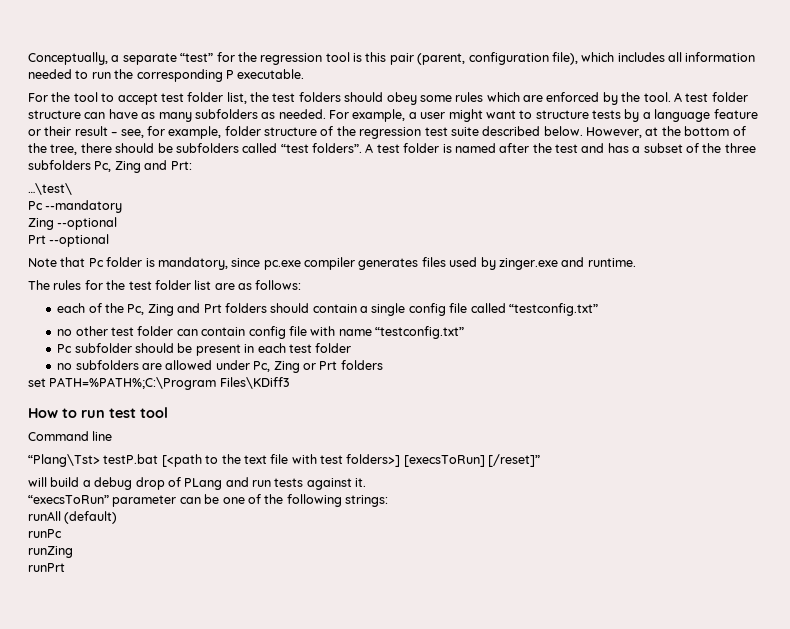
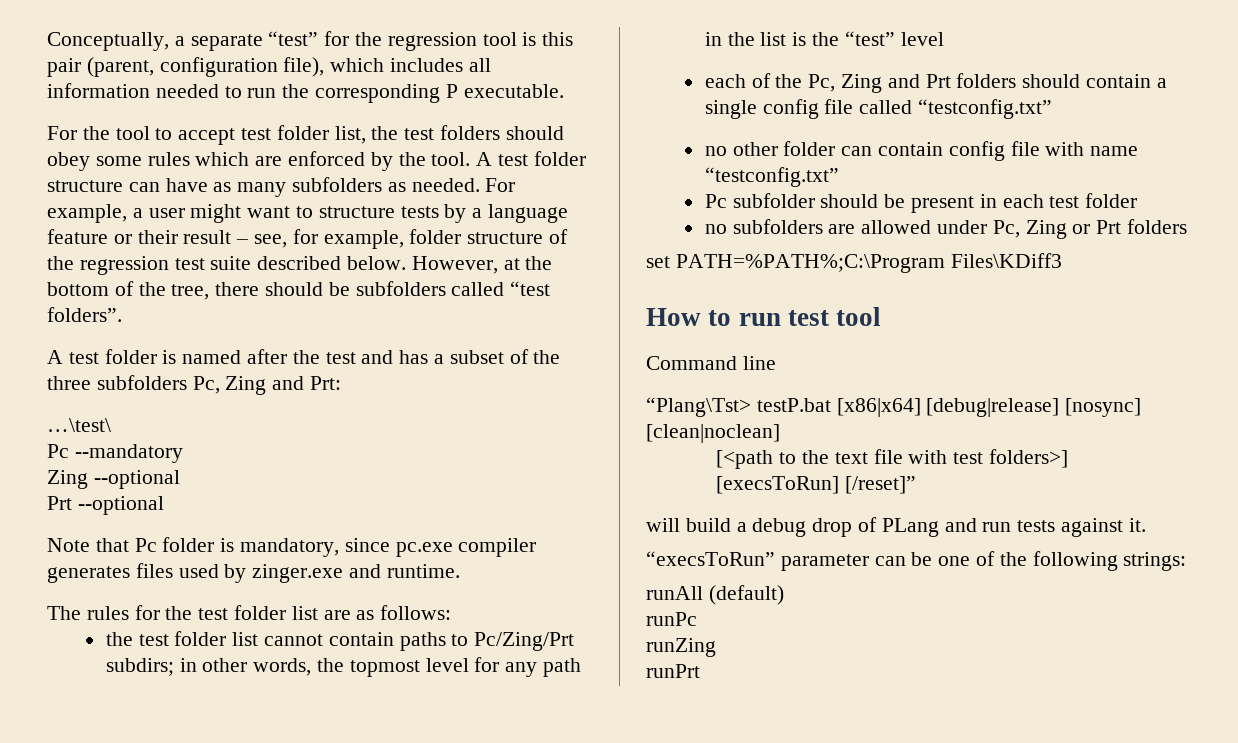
(362, 148) none -> (122, 314) //
(302, 285) none -> [105,631,575,651] [105,657,582,677] [704,31,944,46] // the test folder list cannot contain paths to Pc/Zing/Prt subdirs; in other words, the topmost level for any path in the list is the “test” level
[111,327,135,336] test -> (778, 149) none
(159, 459) none -> [836,398,1142,417] [646,424,780,443] [x86|x64] [debug|release] [nosync] [clean|noclean] //

